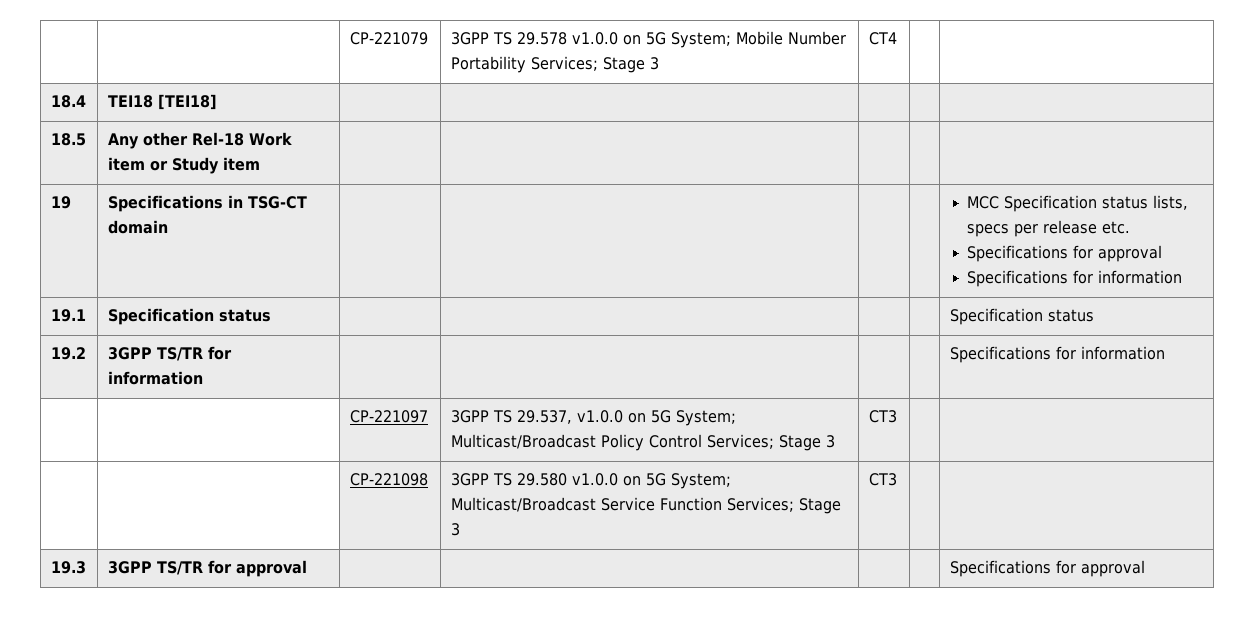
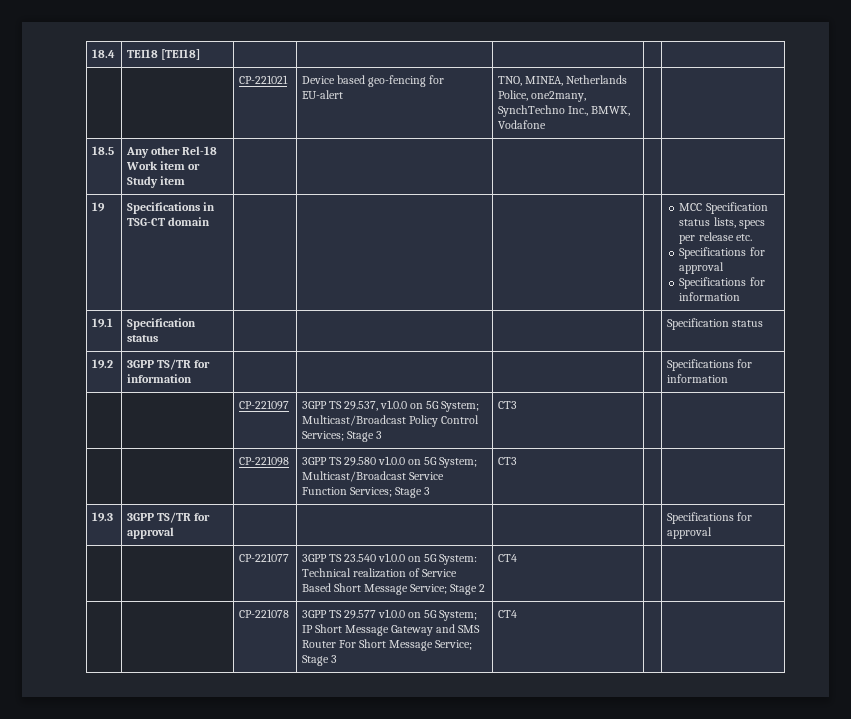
[349,32,428,45] [450,31,846,48] [450,56,659,73] [868,32,897,45] [50,95,86,108] [107,94,217,110] | | CP-221079 | 3GPP TS 29.578 v1.0.0 on 5G System; Mobile Number Portability Services; Stage 3 | CT4 | | // 18.4 | TEI18 [TEI18] | | | -> [91,49,115,58] [126,49,200,60] [238,75,288,84] [301,75,445,87] [301,90,343,99] [497,75,627,86] [497,90,586,102] [497,105,630,117] [497,120,546,129] 18.4 | TEI18 [TEI18] | | | | | // | | CP-221021 | Device based geo-fencing for EU-alert | TNO, MINEA, Netherlands Police, one2many, SynchTechno Inc., BMWK, Vodafone
(1145, 568) none -> [238,553,289,562] [301,553,478,565] [301,568,458,578] [301,583,486,595] [497,554,517,562] [238,609,289,618] [301,609,478,621] [301,624,481,636] [301,639,473,651] [301,655,337,666] [497,610,517,618] // | | CP-221077 | 3GPP TS 23.540 v1.0.0 on 5G System: Technical realization of Service Based Short Message Service; Stage 2 | CT4 | | // | | CP-221078 | 3GPP TS 29.577 v1.0.0 on 5G System; IP Short Message Gateway and SMS Router For Short Message Service; Stage 3 | CT4 | |

